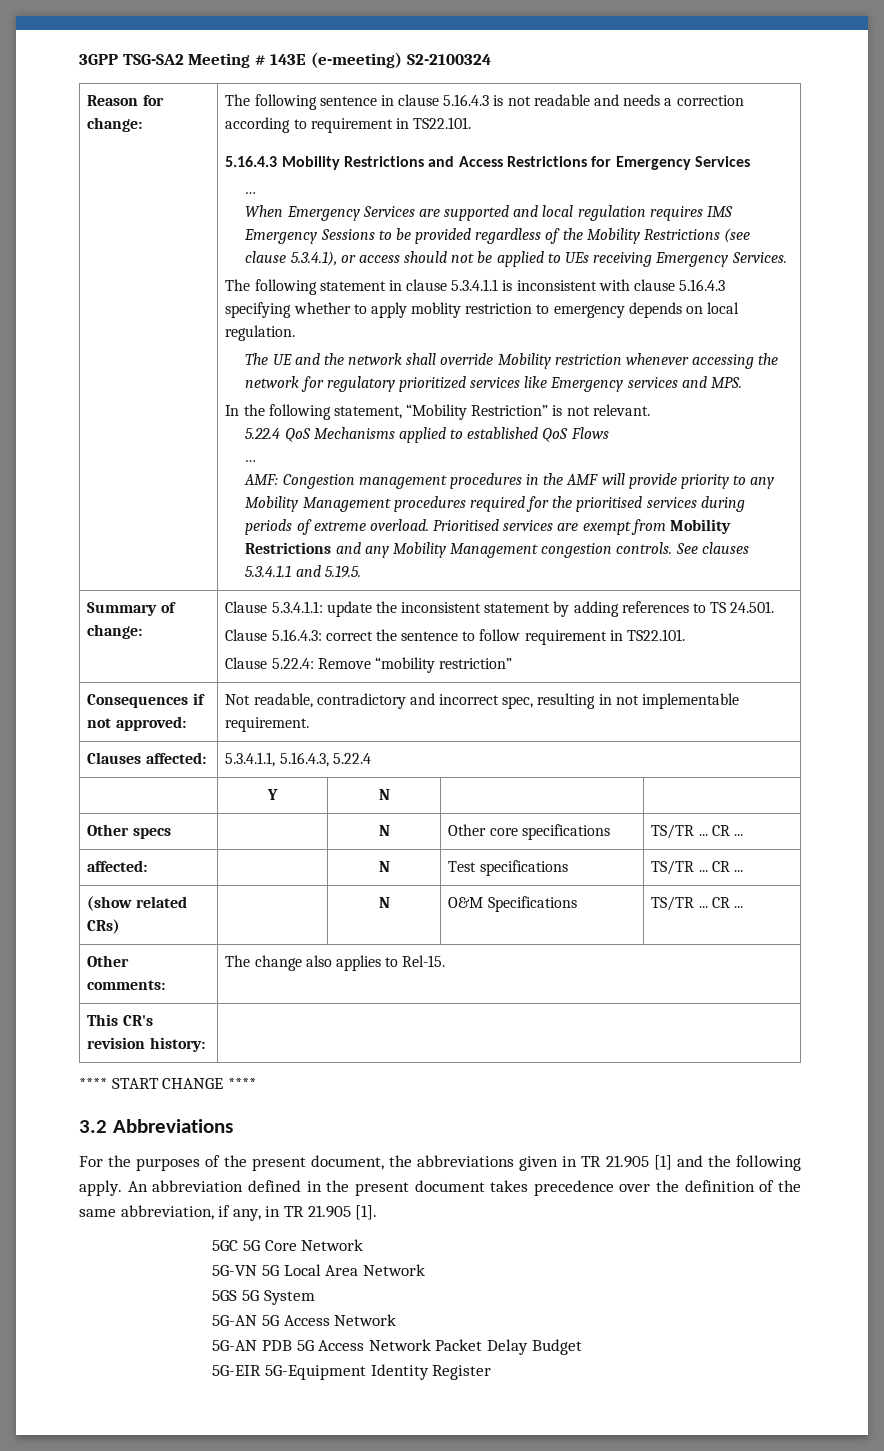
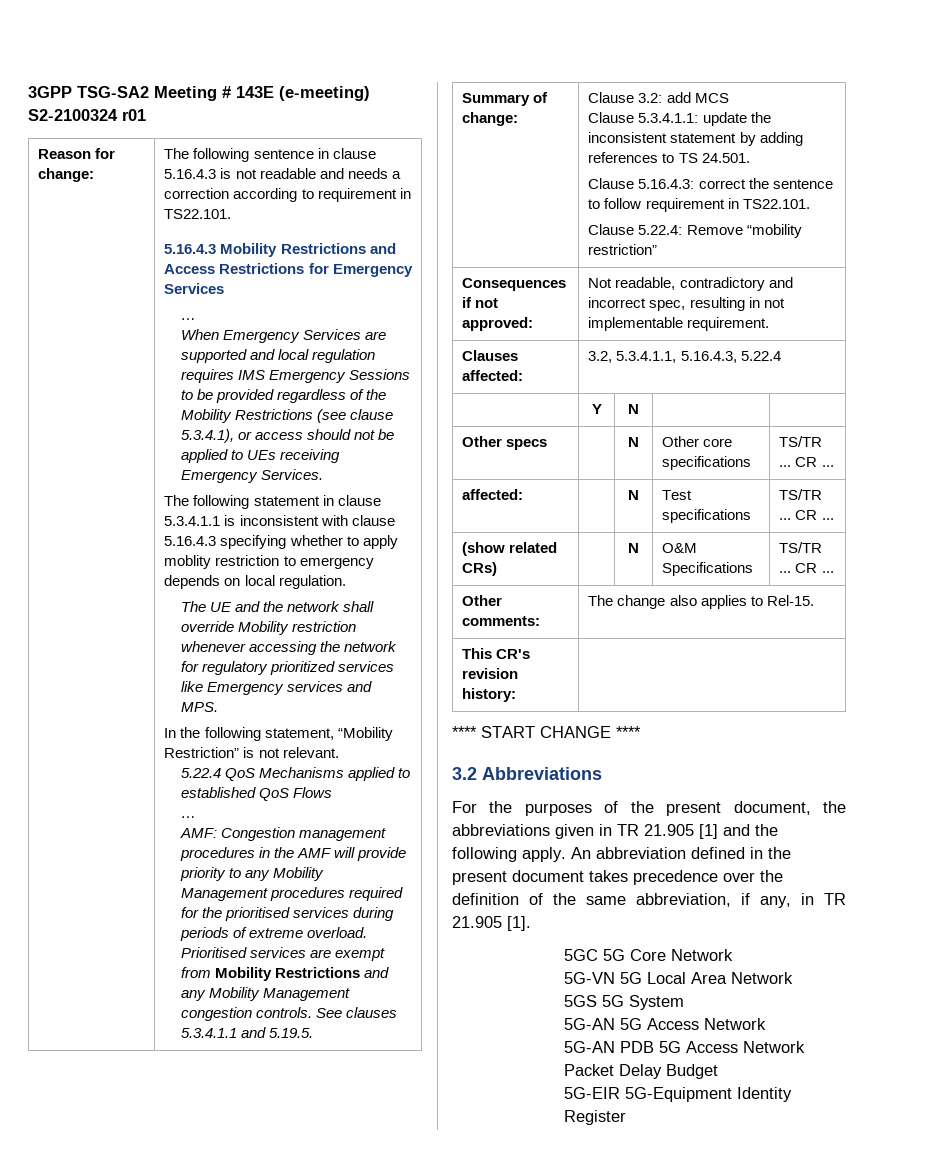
(491, 59) none -> [122,109,146,121] r01
(268, 607) none -> [638,92,729,103] [588,112,635,123] 3.2: add MCS // Clause
(206, 758) none -> [588,351,613,363] 3.2,

